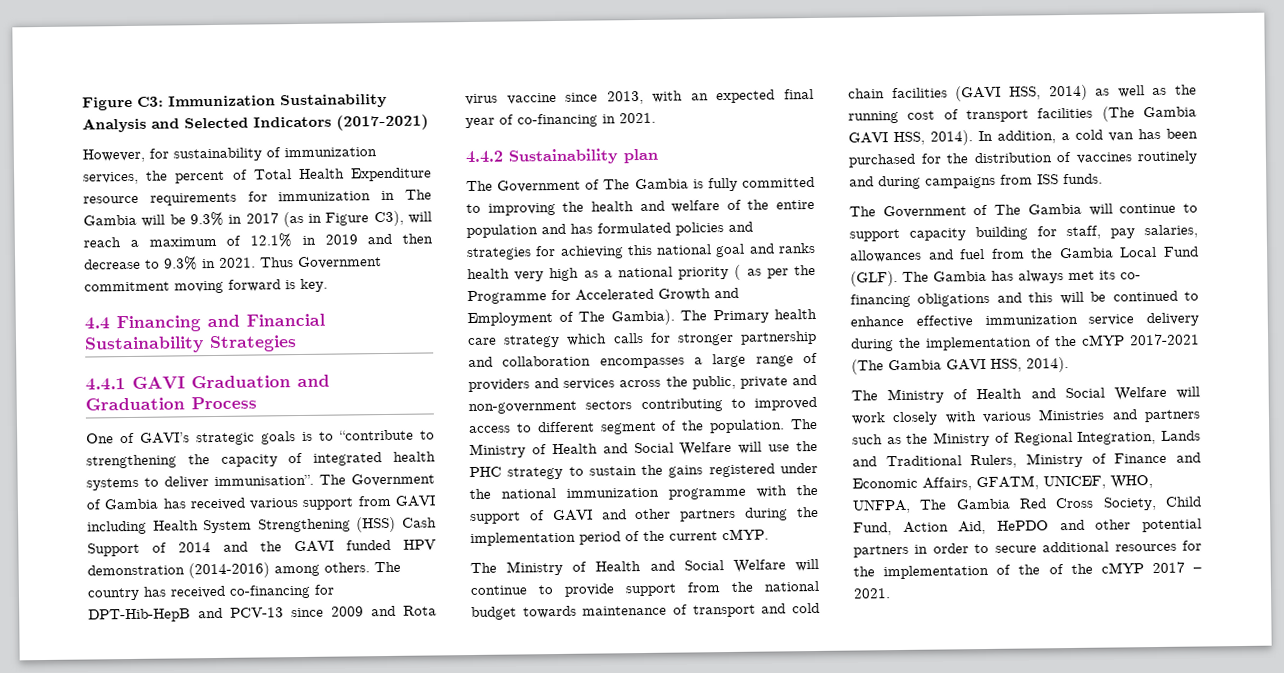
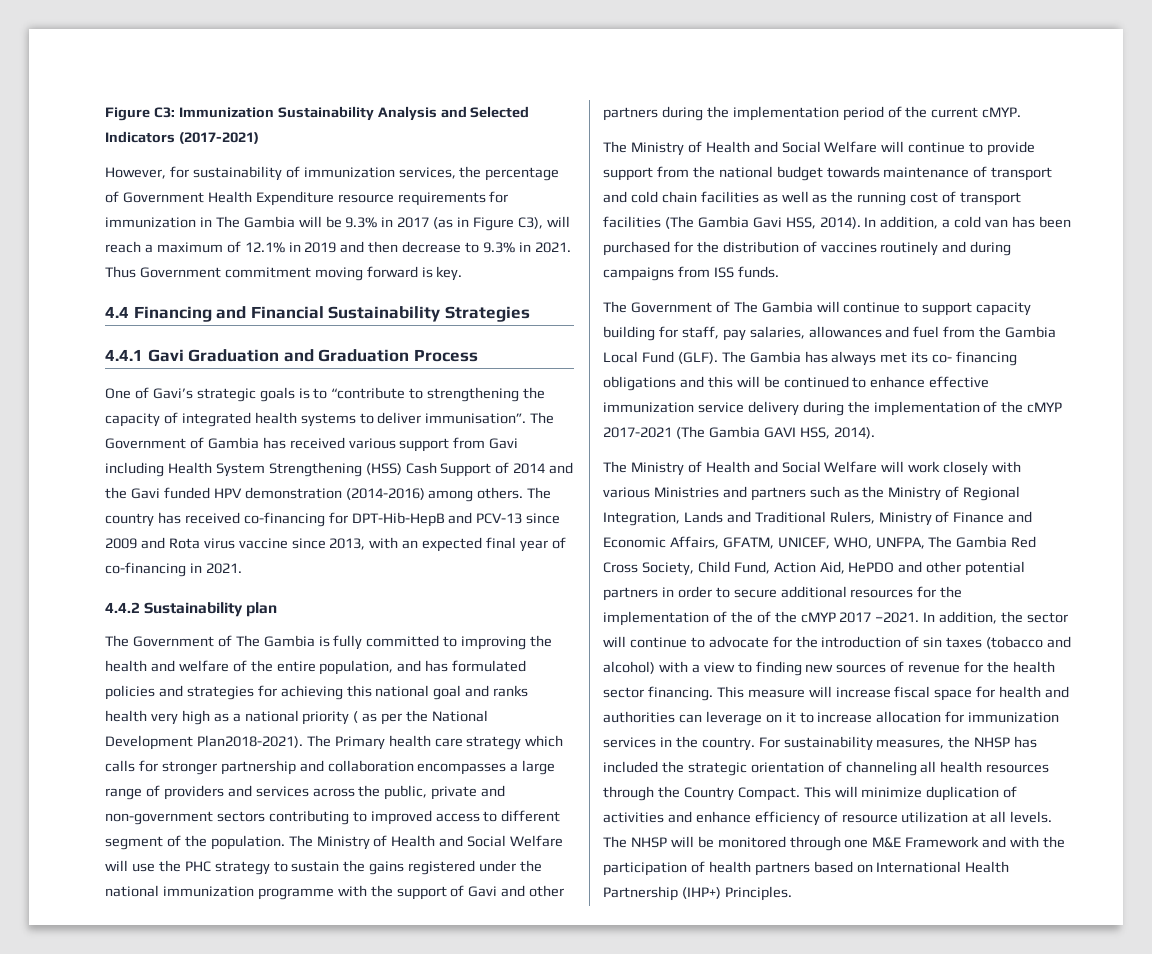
[175,169,292,184] percent of Total -> [485,167,560,181] [105,191,204,203] percentage of Government
[132,376,185,389] GAVI -> [147,349,184,362] Gavi
[140,432,190,444] GAVI’s -> [152,388,193,399] Gavi’s
[395,495,435,507] GAVI -> [489,438,519,449] Gavi
[294,540,334,553] GAVI -> [130,488,160,499] Gavi
[466,224,538,239] population -> [319,660,394,675] population,
[467,287,739,305] [467,309,675,327] Programme for Accelerated Growth and Employment of The Gambia). -> [432,710,489,722] [105,735,303,750] National Development Plan2018-2021).
[552,509,593,522] GAVI -> [468,886,498,897] Gavi
[955,84,1088,102] (GAVI HSS, 2014) -> (759, 197) none
[848,132,888,144] GAVI -> [752,217,782,228] Gavi
[1193,567,1202,573] [853,588,891,599] – 2021. -> [875,611,1069,624] [603,636,1072,649] [603,661,1055,676] [603,686,1070,701] [603,711,1060,726] [603,736,1038,751] [603,761,1050,776] [603,786,1018,801] [603,811,1053,826] [603,836,1066,851] [603,861,1010,876] [603,886,792,901] –2021. In addition, the sector will continue to advocate for the introduction of sin taxes (tobacco and alcohol) with a view to finding new sources of revenue for the health sector financing. This measure will increase fiscal space for health and authorities can leverage on it to increase allocation for immunization services in the country. For sustainability measures, the NHSP has included the strategic orientation of channeling all health resources through the Country Compact. This will minimize duplication of activities and enhance efficiency of resource utilization at all levels. The NHSP will be monitored through one M&E Framework and with the participation of health partners based on International Health Partnership (IHP+) Principles.

